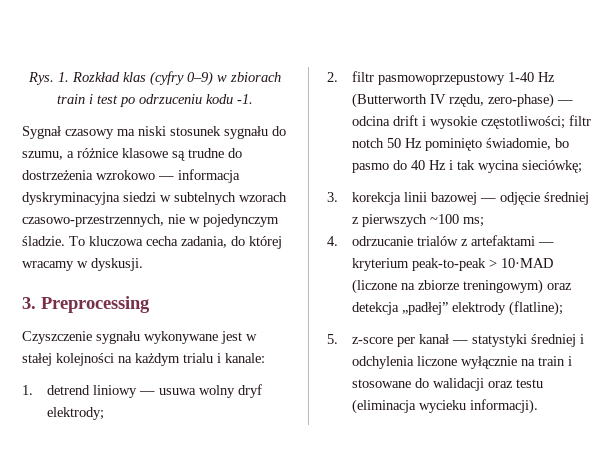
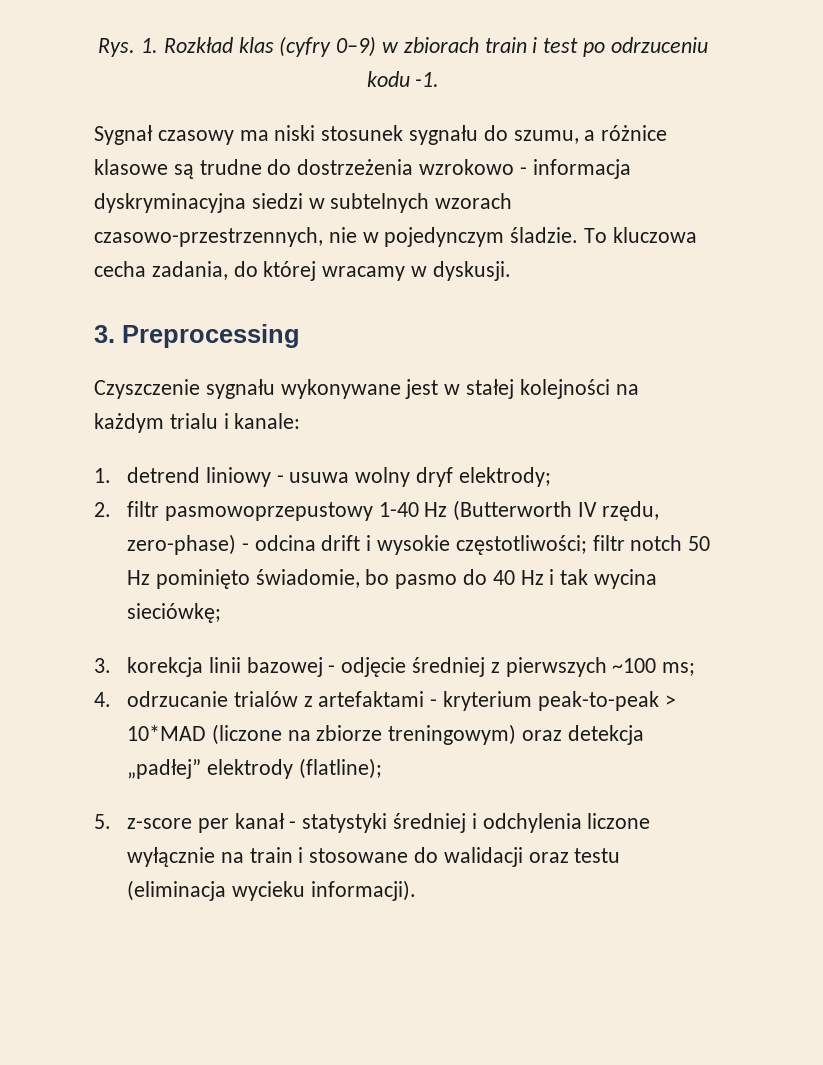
[158,176,174,180] — -> [519,167,527,175] -
[138,391,155,395] — -> [276,475,284,483] -
[556,100,573,104] — -> [241,543,249,551] -
[479,198,496,202] — -> [328,665,336,673] -
[537,242,554,246] — -> [430,699,438,707] -
[500,258,553,268] 10·MAD -> [126,725,206,741] 10*MAD
[451,340,468,344] — -> [289,821,297,829] -

